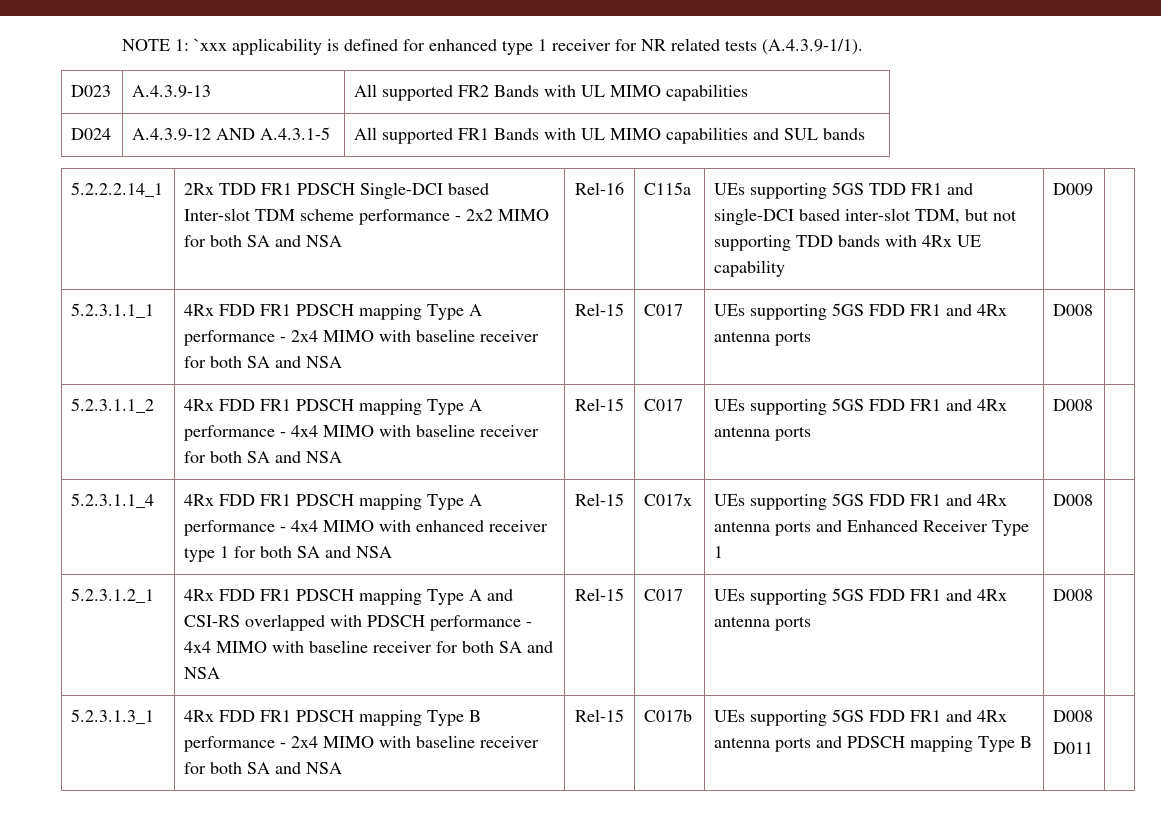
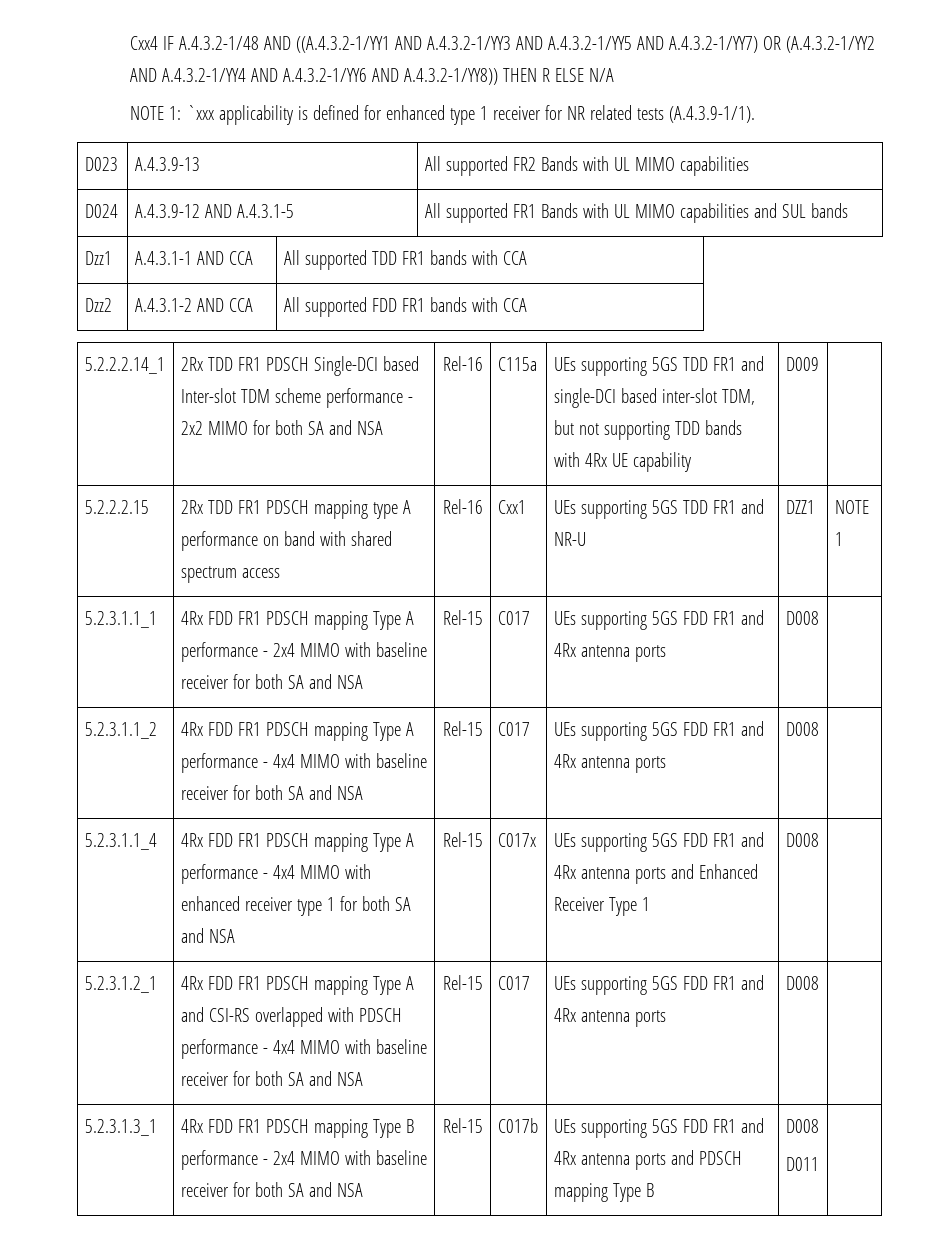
(122, 45) none -> [129,36,875,53] [129,68,614,85] Cxx4 IF A.4.3.2-1/48 AND ((A.4.3.2-1/YY1 AND A.4.3.2-1/YY3 AND A.4.3.2-1/YY5 AND A.4.3.2-1/YY7) OR (A.4.3.2-1/YY2 AND A.4.3.2-1/YY4 AND A.4.3.2-1/YY6 AND A.4.3.2-1/YY8)) THEN R ELSE N/A //
(866, 134) none -> [84,251,112,265] [134,251,253,265] [283,250,527,270] [84,298,112,312] [134,298,253,312] [283,297,527,317] // Dzz1 | A.4.3.1-1 AND CCA | All supported TDD FR1 bands with CCA // Dzz2 | A.4.3.1-2 AND CCA | All supported FDD FR1 bands with CCA
(1094, 189) none -> [84,500,149,514] [180,500,411,519] [180,531,392,551] [180,566,280,583] [442,499,483,514] [497,500,526,514] [553,499,764,519] [553,532,586,546] [785,500,815,514] [834,500,869,514] [834,532,843,546] // 5.2.2.2.15 | 2Rx TDD FR1 PDSCH mapping type A performance on band with shared spectrum access | Rel-16 | Cxx1 | UEs supporting 5GS TDD FR1 and NR-U | DZZ1 | NOTE 1

